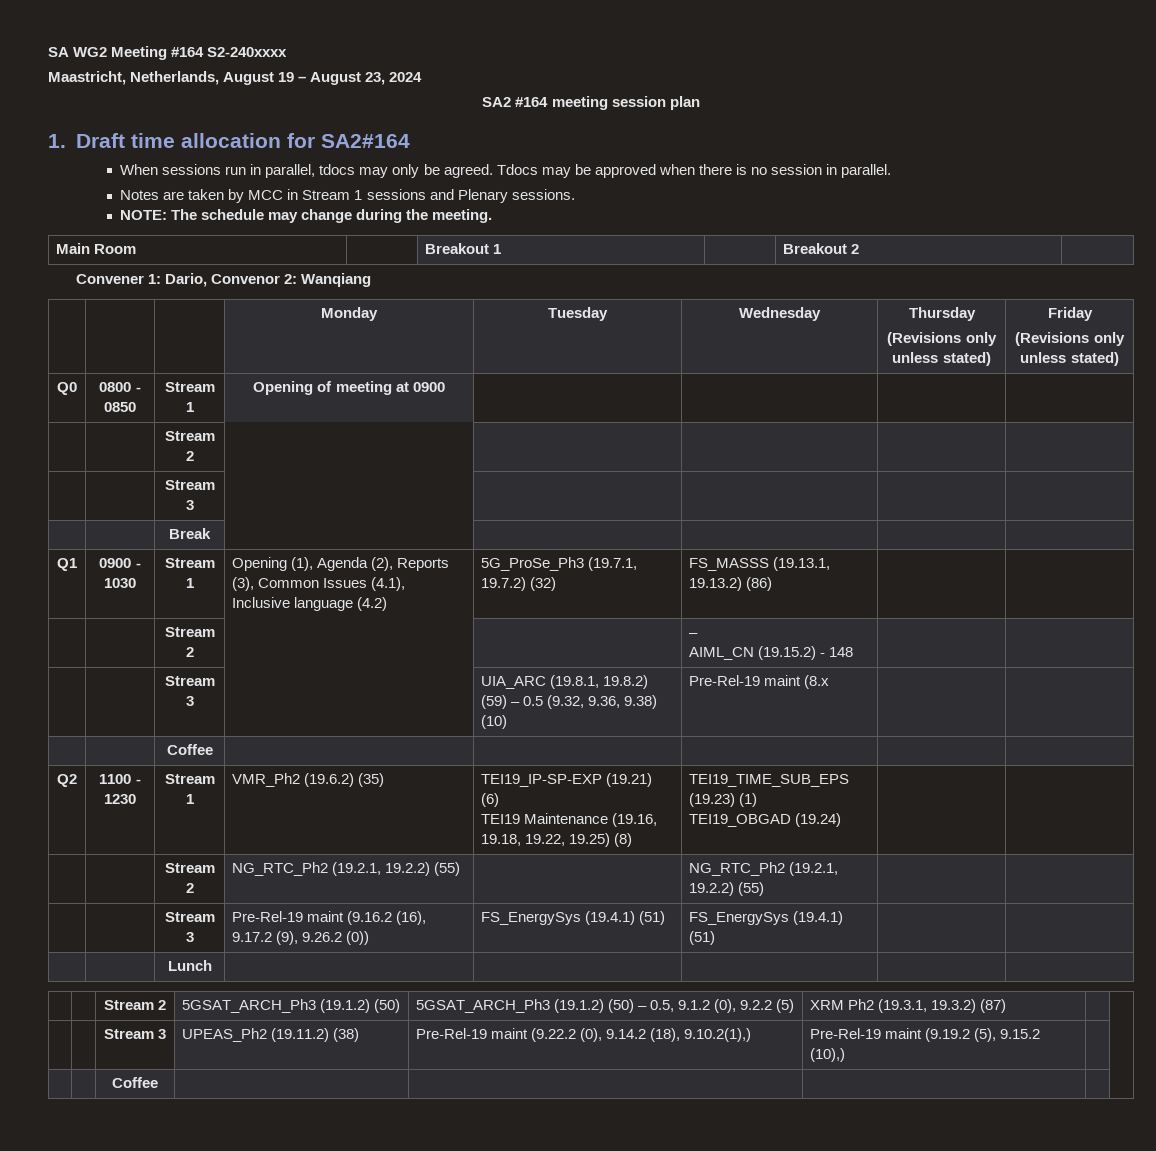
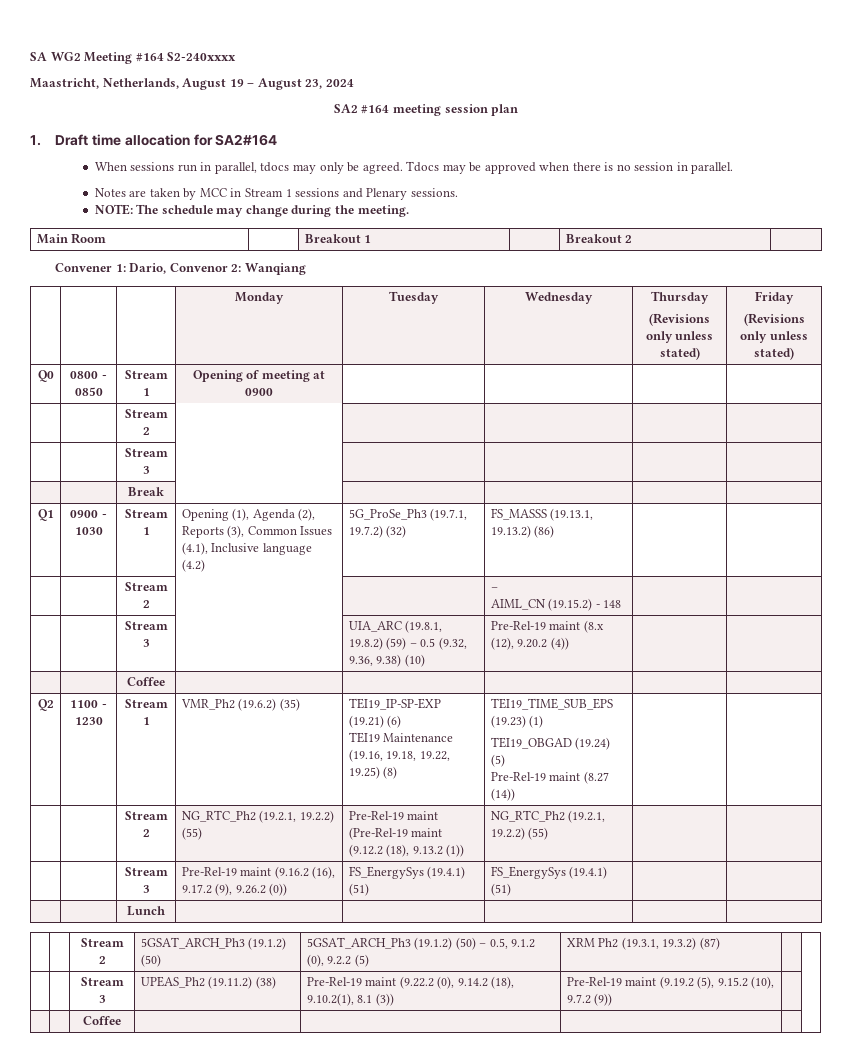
(830, 682) none -> [490,637,569,650] (12), 9.20.2 (4))
(842, 820) none -> [490,754,505,767] [490,771,609,784] [490,788,515,801] (5) // Pre-Rel-19 maint (8.27 (14))
(461, 869) none -> [348,811,439,820] [348,827,443,840] [348,844,465,857] Pre-Rel-19 maint (Pre-Rel-19 maint (9.12.2 (18), 9.13.2 (1))
[684,1028,752,1042] 9.10.2(1),) -> [306,993,394,1006] 9.10.2(1), 8.1 (3))
[810,1048,846,1062] (10),) -> [751,976,775,989] [566,993,613,1006] (10), 9.7.2 (9))

